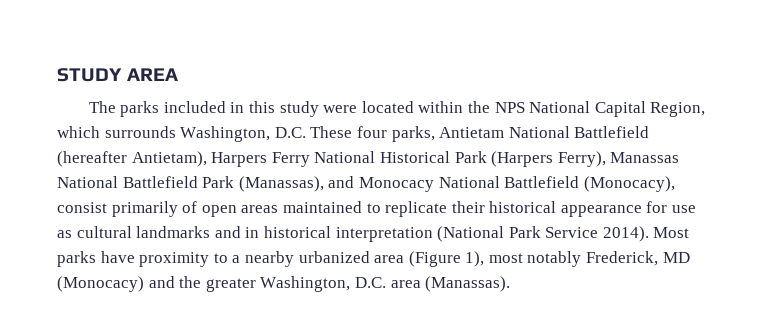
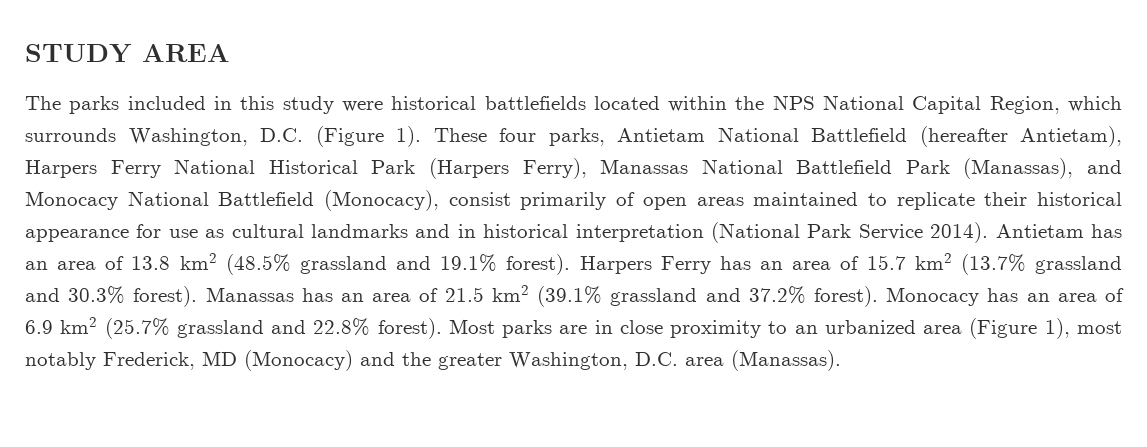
(358, 109) none -> [391,96,586,110] historical battlefields
(306, 132) none -> [315,126,421,147] (Figure 1).
[653,227,690,238] [57,251,294,267] Most parks have proximity to a nearby -> [995,224,1122,238] [25,253,1122,275] [25,285,1124,307] [25,317,818,339] Antietam has an area of 13.8 km2 (48.5% grassland and 19.1% forest). Harpers Ferry has an area of 15.7 km2 (13.7% grassland and 30.3% forest). Manassas has an area of 21.5 km2 (39.1% grassland and 37.2% forest). Monocacy has an area of 6.9 km2 (25.7% grassland and 22.8% forest). Most parks are in close proximity to an

